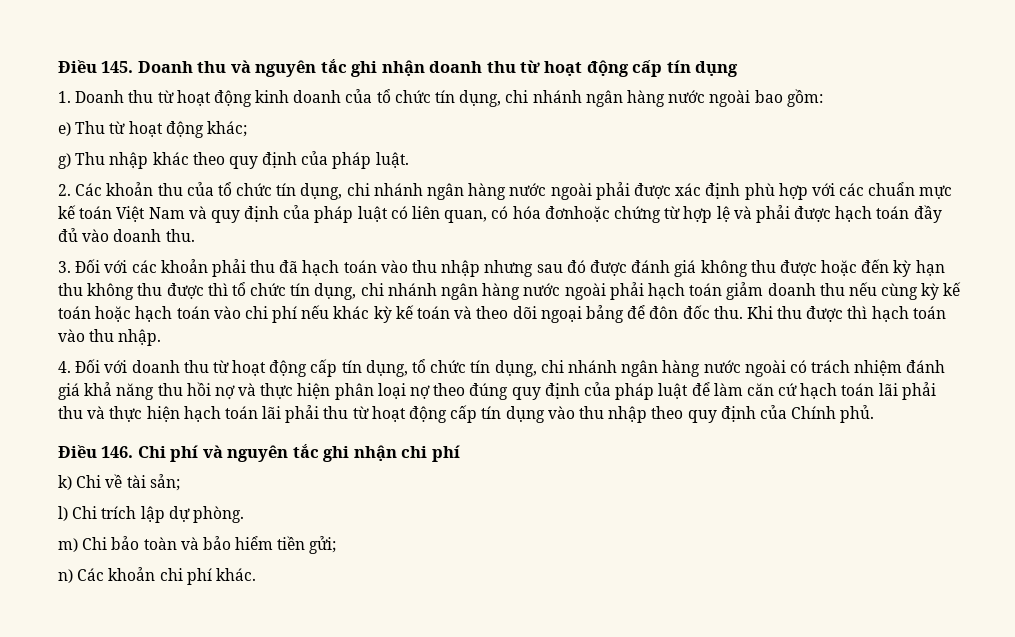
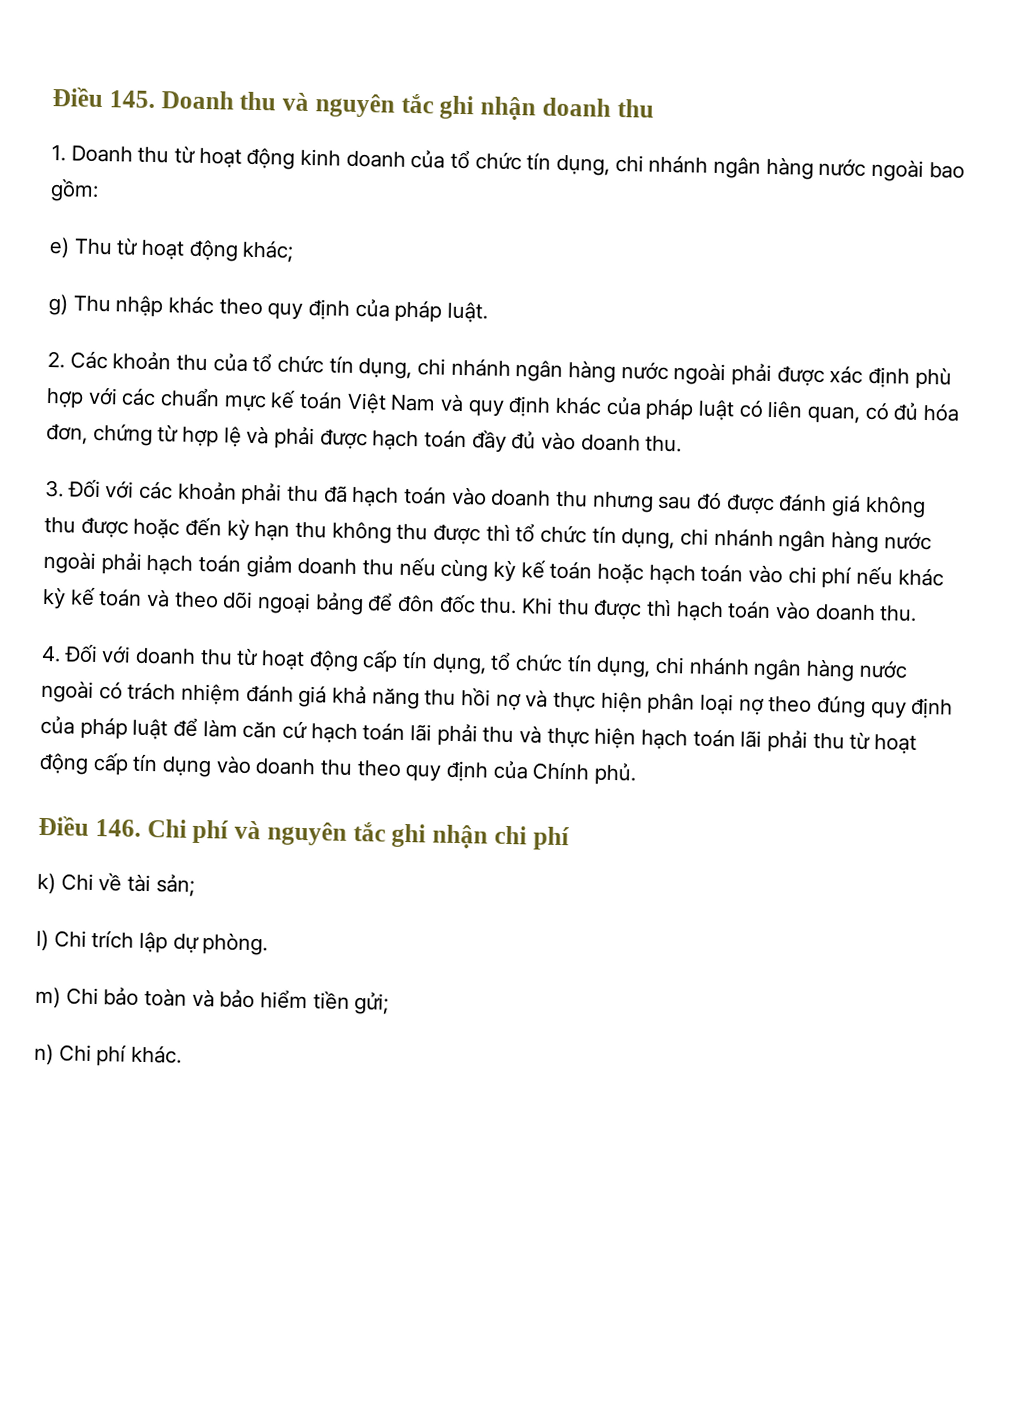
[520,60,739,77] từ hoạt động cấp tín dụng -> (654, 108) none
(280, 214) none -> [555,395,603,415] khác
[512,206,610,222] hóa đơnhoặc -> [893,402,961,422] [46,423,88,445] đủ hóa đơn,
[412,260,481,277] thu nhập -> [490,489,589,508] doanh thu
[89,329,162,346] thu nhập. -> [814,603,918,622] doanh thu.
[578,406,648,423] thu nhập -> [255,758,354,776] doanh thu
[77,567,183,581] Các khoản chi -> [58,1044,92,1062] Chi

